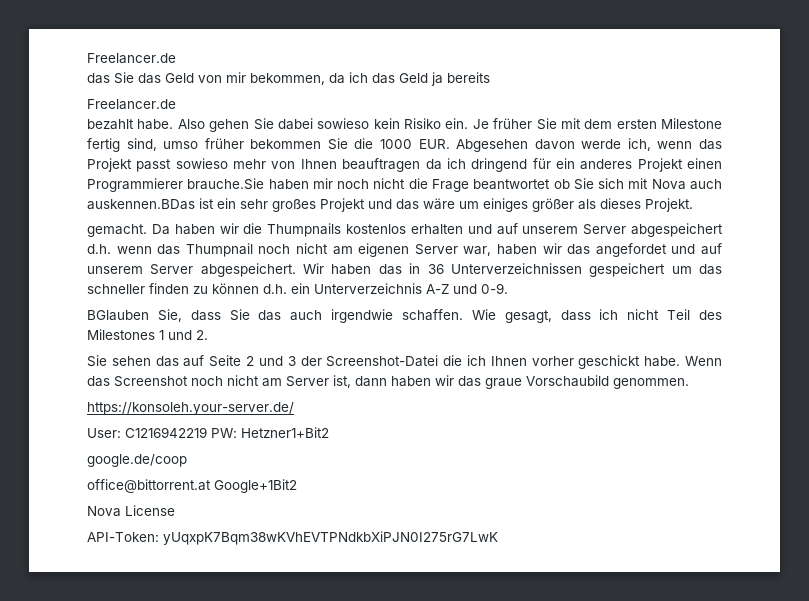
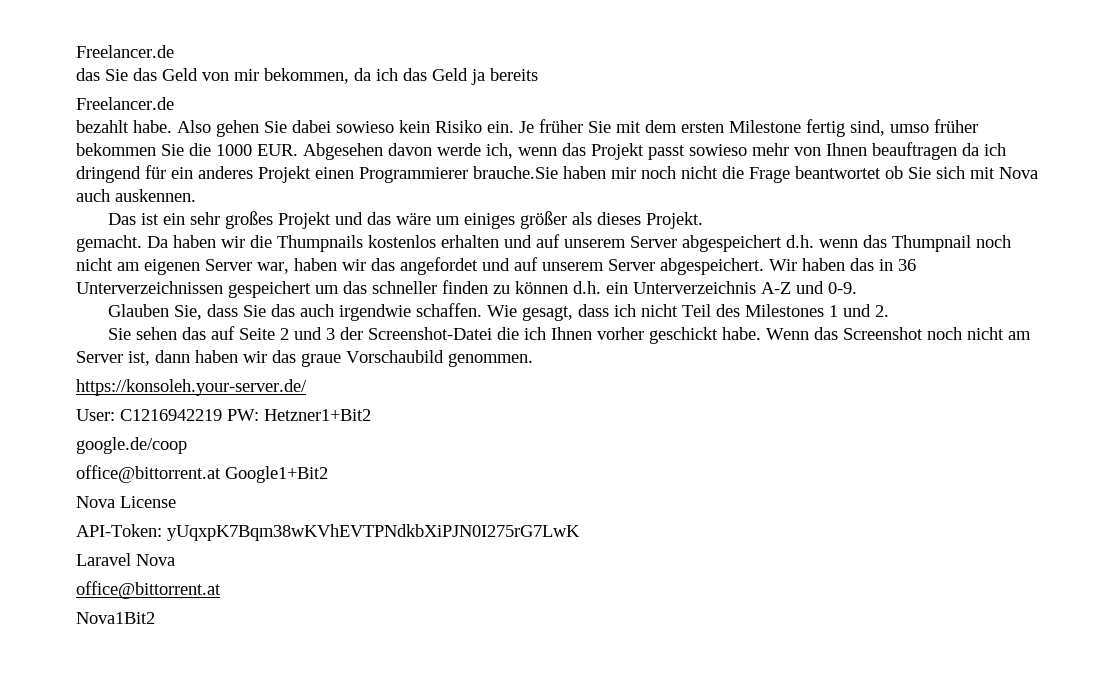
[87,199,195,210] auskennen.BDas -> [115,189,196,202] [107,213,136,225] auskennen. // Das
[87,310,149,321] BGlauben -> [107,304,169,317] Glauben
[214,479,297,493] Google+1Bit2 -> [225,466,328,483] Google1+Bit2
(498, 538) none -> [76,553,175,566] [76,581,221,599] [76,612,155,624] // Laravel Nova // office@bittorrent.at // Nova1Bit2

